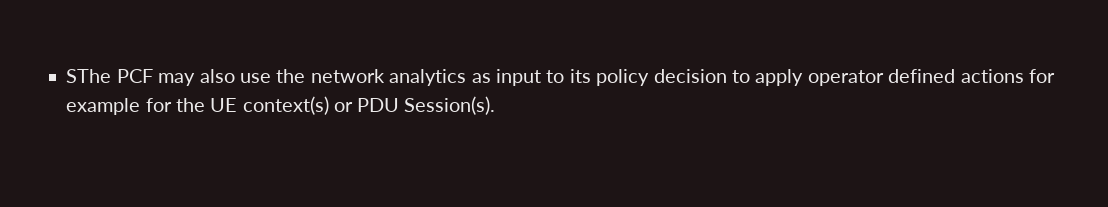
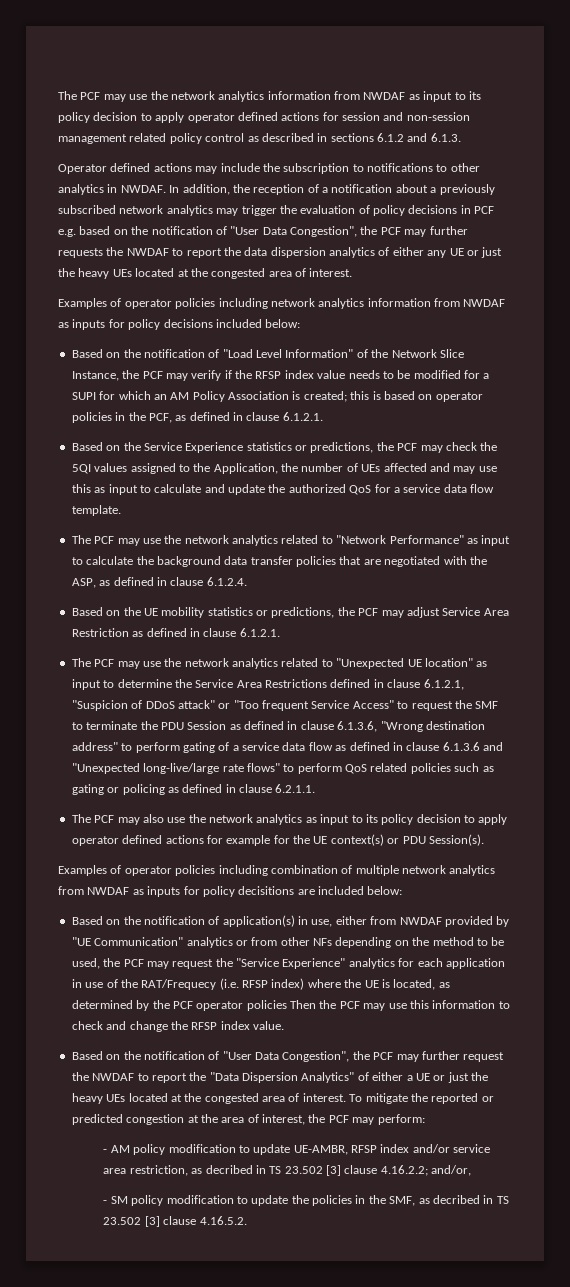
[66,69,112,83] SThe -> [58,91,481,102] [58,112,470,123] [58,133,461,144] [58,163,480,174] [58,184,495,195] [58,205,495,216] [58,226,468,237] [58,247,503,258] [58,268,353,279] [58,298,506,309] [58,319,301,330] [71,349,464,358] [71,370,490,381] [71,391,483,402] [71,412,323,423] [71,442,498,453] [71,463,497,474] [71,484,494,495] [71,505,121,516] [71,535,511,546] [71,556,487,567] [71,577,247,588] [71,607,509,618] [71,628,280,637] [71,658,488,669] [71,679,464,690] [71,700,499,711] [71,721,485,732] [71,742,503,753] [71,763,494,774] [71,784,316,795] [71,814,91,823] The PCF may use the network analytics information from NWDAF as input to its policy decision to apply operator defined actions for session and non-session management related policy control as described in sections 6.1.2 and 6.1.3. // Operator defined actions may include the subscription to notifications to other analytics in NWDAF. In addition, the reception of a notification about a previously subscribed network analytics may trigger the evaluation of policy decisions in PCF e.g. based on the notification of "User Data Congestion", the PCF may further requests the NWDAF to report the data dispersion analytics of either any UE or just the heavy UEs located at the congested area of interest. // Examples of operator policies including network analytics information from NWDAF as inputs for policy decisions included below: // Based on the notification of "Load Level Information" of the Network Slice Instance, the PCF may verify if the RFSP index value needs to be modified for a SUPI for which an AM Policy Association is created; this is based on operator policies in the PCF, as defined in clause 6.1.2.1. // Based on the Service Experience statistics or predictions, the PCF may check the 5QI values assigned to the Application, the number of UEs affected and may use this as input to calculate and update the authorized QoS for a service data flow template. // The PCF may use the network analytics related to "Network Performance" as input to calculate the background data transfer policies that are negotiated with the ASP, as defined in clause 6.1.2.4. // Based on the UE mobility statistics or predictions, the PCF may adjust Service Area Restriction as defined in clause 6.1.2.1. // The PCF may use the network analytics related to "Unexpected UE location" as input to determine the Service Area Restrictions defined in clause 6.1.2.1, "Suspicion of DDoS attack" or "Too frequent Service Access" to request the SMF to terminate the PDU Session as defined in clause 6.1.3.6, "Wrong destination address" to perform gating of a service data flow as defined in clause 6.1.3.6 and "Unexpected long-live/large rate flows" to perform QoS related policies such as gating or policing as defined in clause 6.2.1.1. // The
(496, 105) none -> [58,865,496,876] [58,886,403,897] [71,915,510,927] [71,937,505,948] [71,958,505,969] [71,978,450,990] [71,1000,510,1011] [71,1021,284,1032] [71,1051,505,1062] [71,1072,488,1083] [71,1093,494,1104] [71,1114,425,1125] [103,1144,491,1155] [103,1165,472,1176] [103,1195,509,1206] [103,1216,247,1227] // Examples of operator policies including combination of multiple network analytics from NWDAF as inputs for policy decisitions are included below: // Based on the notification of application(s) in use, either from NWDAF provided by "UE Communication" analytics or from other NFs depending on the method to be used, the PCF may request the "Service Experience" analytics for each application in use of the RAT/Frequecy (i.e. RFSP index) where the UE is located, as determined by the PCF operator policies Then the PCF may use this information to check and change the RFSP index value. // Based on the notification of "User Data Congestion", the PCF may further request the NWDAF to report the "Data Dispersion Analytics" of either a UE or just the heavy UEs located at the congested area of interest. To mitigate the reported or predicted congestion at the area of interest, the PCF may perform: // - AM policy modification to update UE-AMBR, RFSP index and/or service area restriction, as decribed in TS 23.502 [3] clause 4.16.2.2; and/or, // - SM policy modification to update the policies in the SMF, as decribed in TS 23.502 [3] clause 4.16.5.2.

